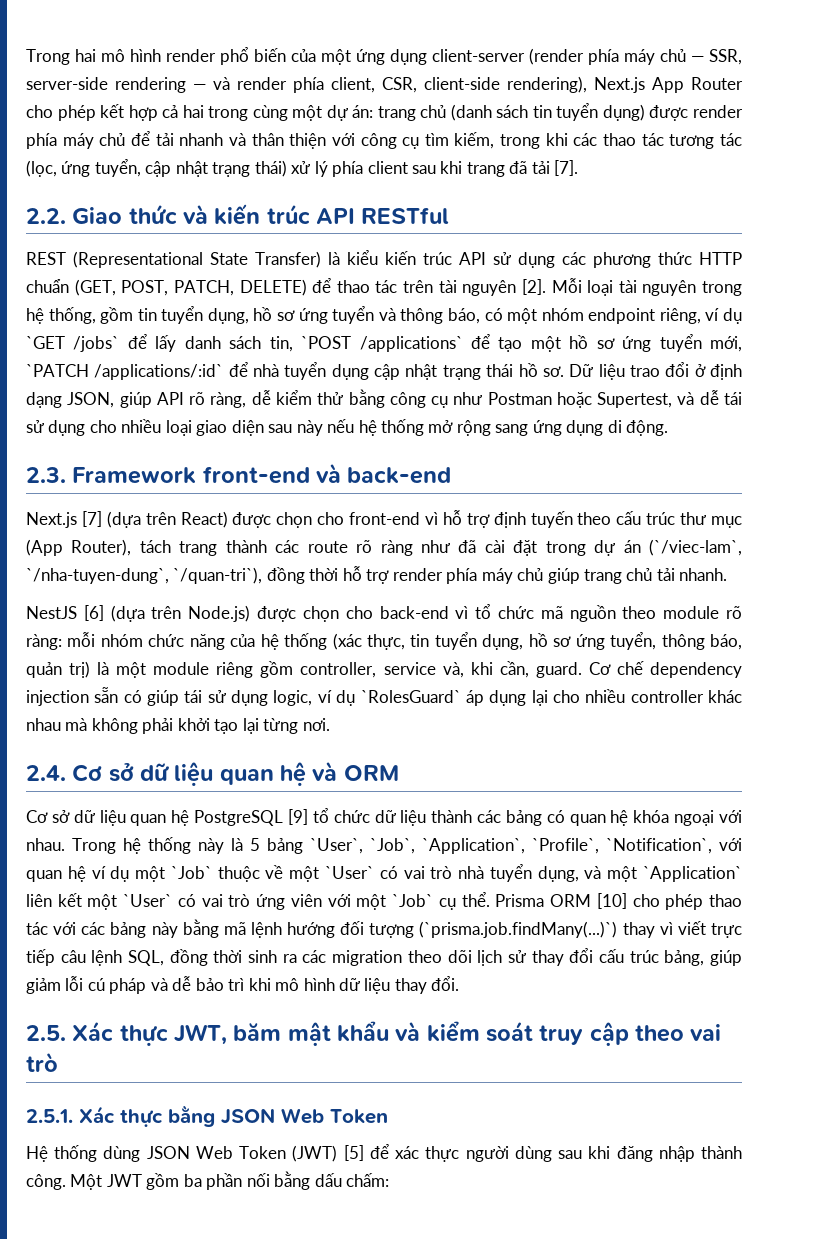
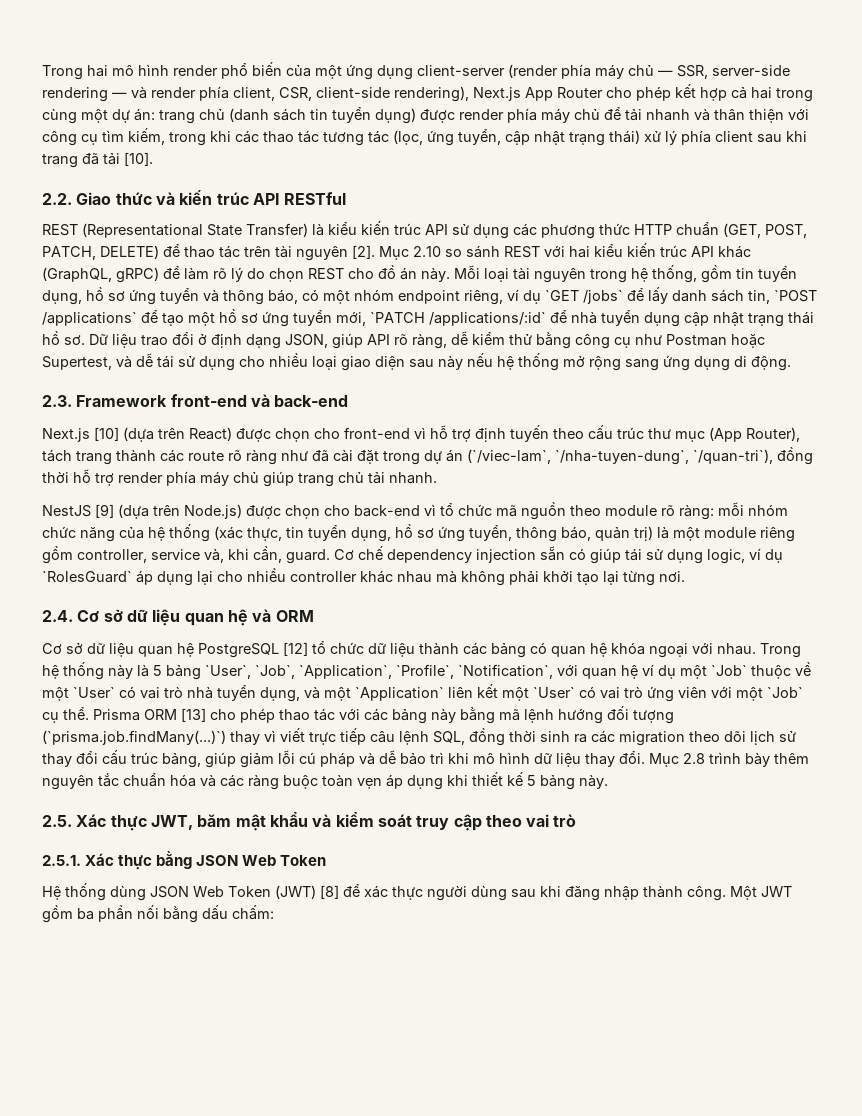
[554,160,579,176] [7]. -> [124,152,153,166] [10].
(546, 287) none -> [379,243,751,260] [42,265,450,283] Mục 2.10 so sánh REST với hai kiểu kiến trúc API khác (GraphQL, gRPC) để làm rõ lý do chọn REST cho đồ án này.
[81,511,102,527] [7] -> [94,427,119,441] [10]
[83,605,104,621] [6] -> [95,504,114,518] [9]
[287,809,308,825] [9] -> [283,642,308,656] [12]
[596,893,627,909] [10] -> [181,708,206,722] [13]
(460, 983) none -> [649,752,809,767] [42,772,608,790] Mục 2.8 trình bày thêm nguyên tắc chuẩn hóa và các ràng buộc toàn vẹn áp dụng khi thiết kế 5 bảng này.
[343,1145,364,1161] [5] -> [320,885,339,899] [8]

